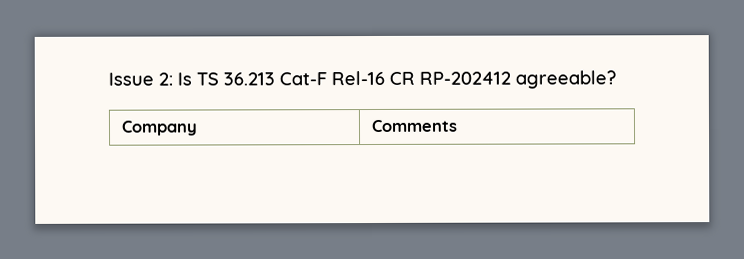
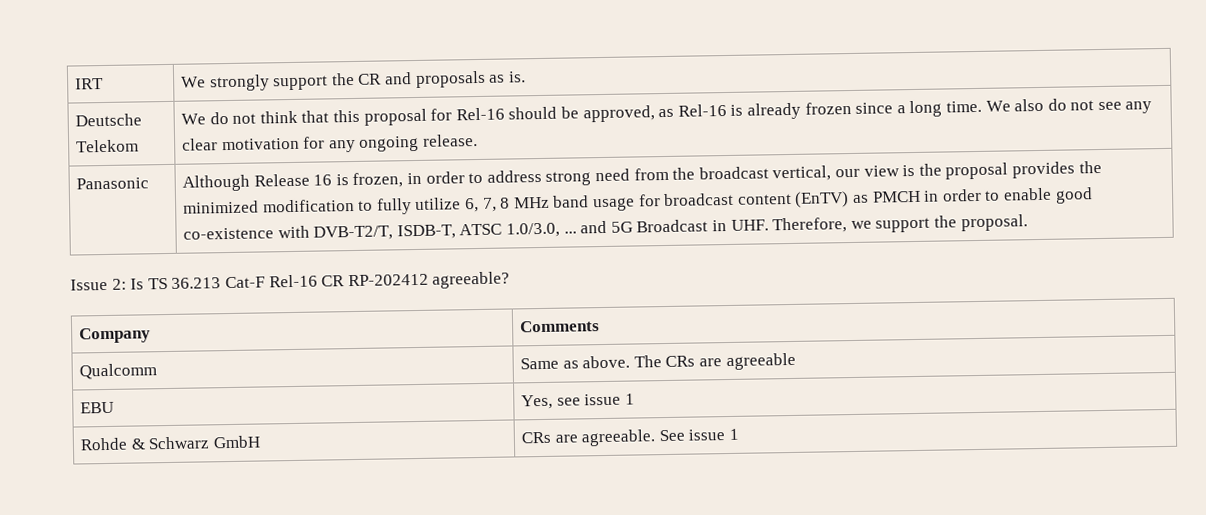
(108, 79) none -> [75,77,105,90] [181,70,526,92] [75,113,143,127] [76,139,140,153] [181,98,1153,126] [182,133,479,153] [76,177,150,190] [182,160,1102,192] [183,187,1093,215] [183,214,1028,241] IRT | We strongly support the CR and proposals as is. // Deutsche Telekom | We do not think that this proposal for Rel-16 should be approved, as Rel-16 is already frozen since a long time. We also do not see any clear motivation for any ongoing release. // Panasonic | Although Release 16 is frozen, in order to address strong need from the broadcast vertical, our view is the proposal provides the minimized modification to fully utilize 6, 7, 8 MHz band usage for broadcast content (EnTV) as PMCH in order to enable good co-existence with DVB-T2/T, ISDB-T, ATSC 1.0/3.0, ... and 5G Broadcast in UHF. Therefore, we support the proposal. //
(459, 125) none -> [79,363,158,380] [520,352,796,371] [80,401,115,414] [521,393,635,410] [80,435,261,451] [521,428,740,447] // Qualcomm | Same as above. The CRs are agreeable // EBU | Yes, see issue 1 // Rohde & Schwarz GmbH | CRs are agreeable. See issue 1

